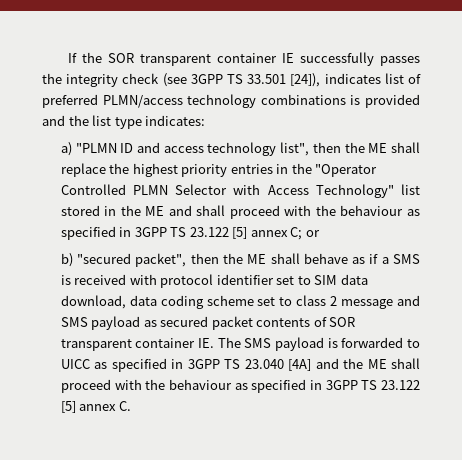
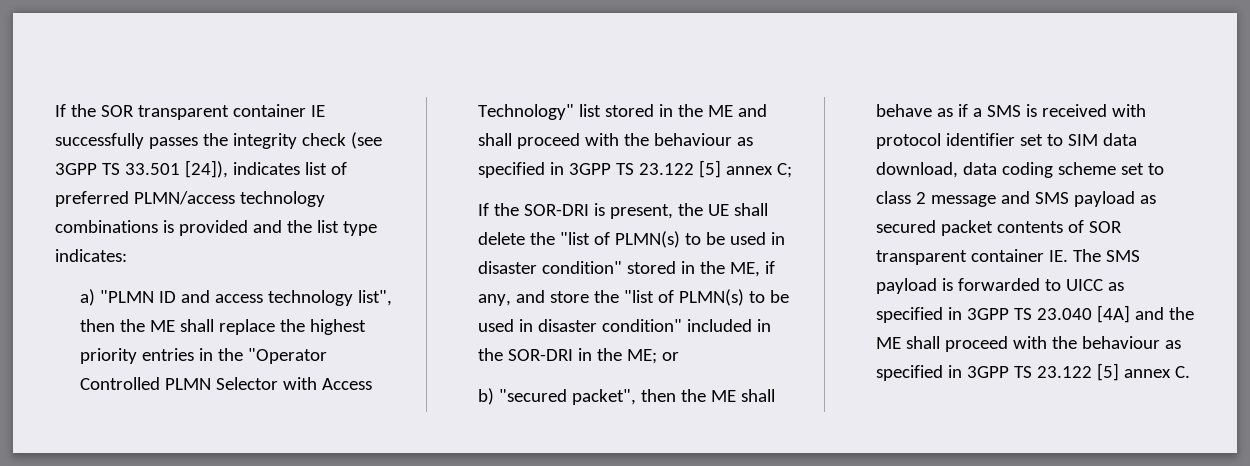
(303, 233) none -> [478,203,769,219] [478,231,786,248] [478,261,776,277] [478,289,790,306] [478,319,772,332] [478,348,658,364] // If the SOR-DRI is present, the UE shall delete the "list of PLMN(s) to be used in disaster condition" stored in the ME, if any, and store the "list of PLMN(s) to be used in disaster condition" included in the SOR-DRI in the ME;

